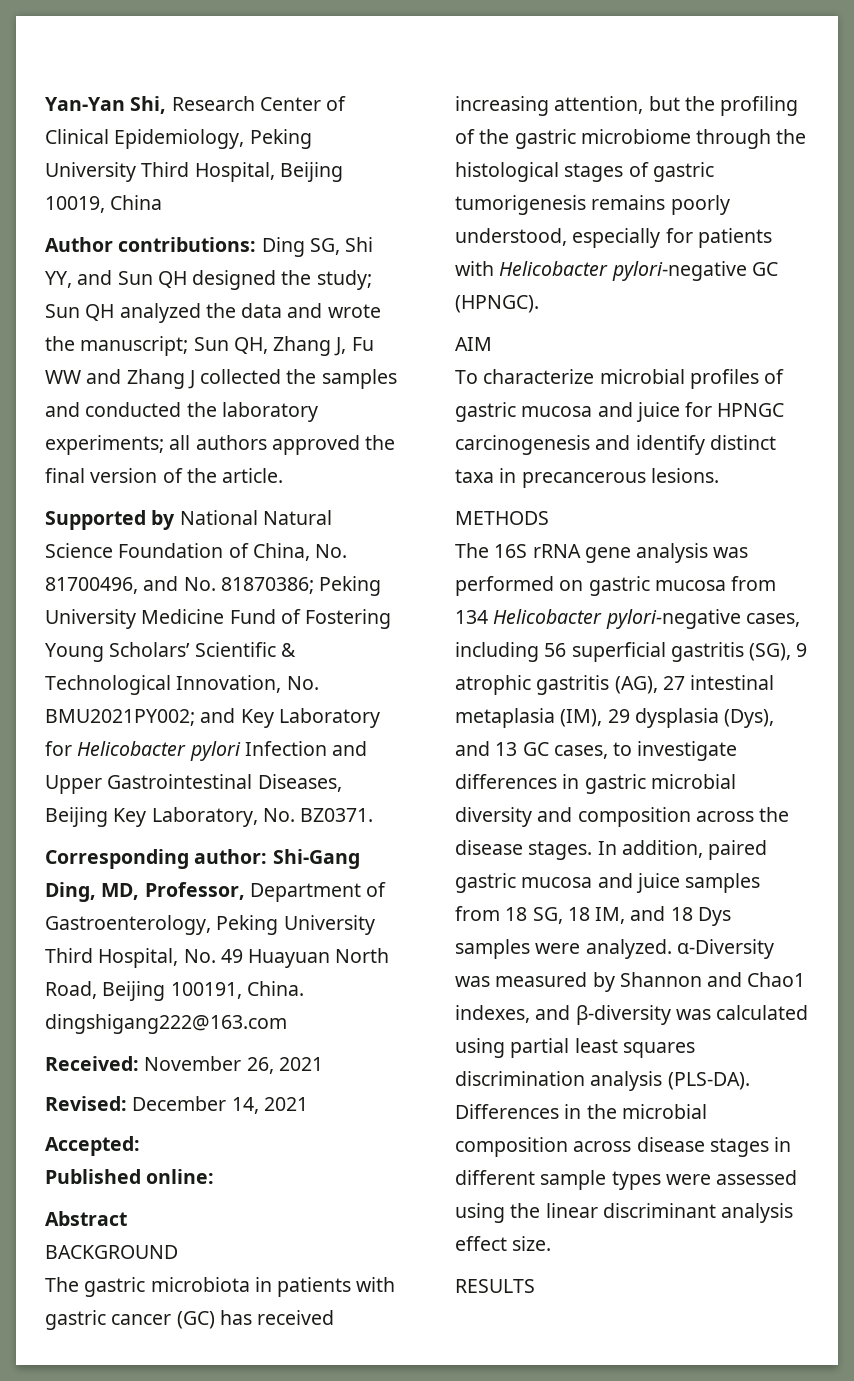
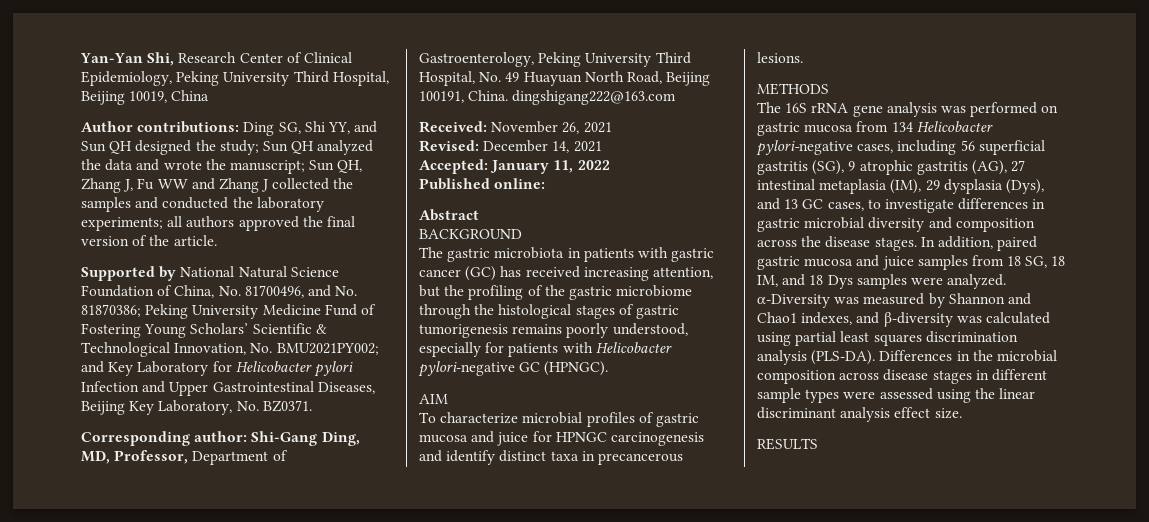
(140, 1146) none -> [490,160,610,174] January 11, 2022

